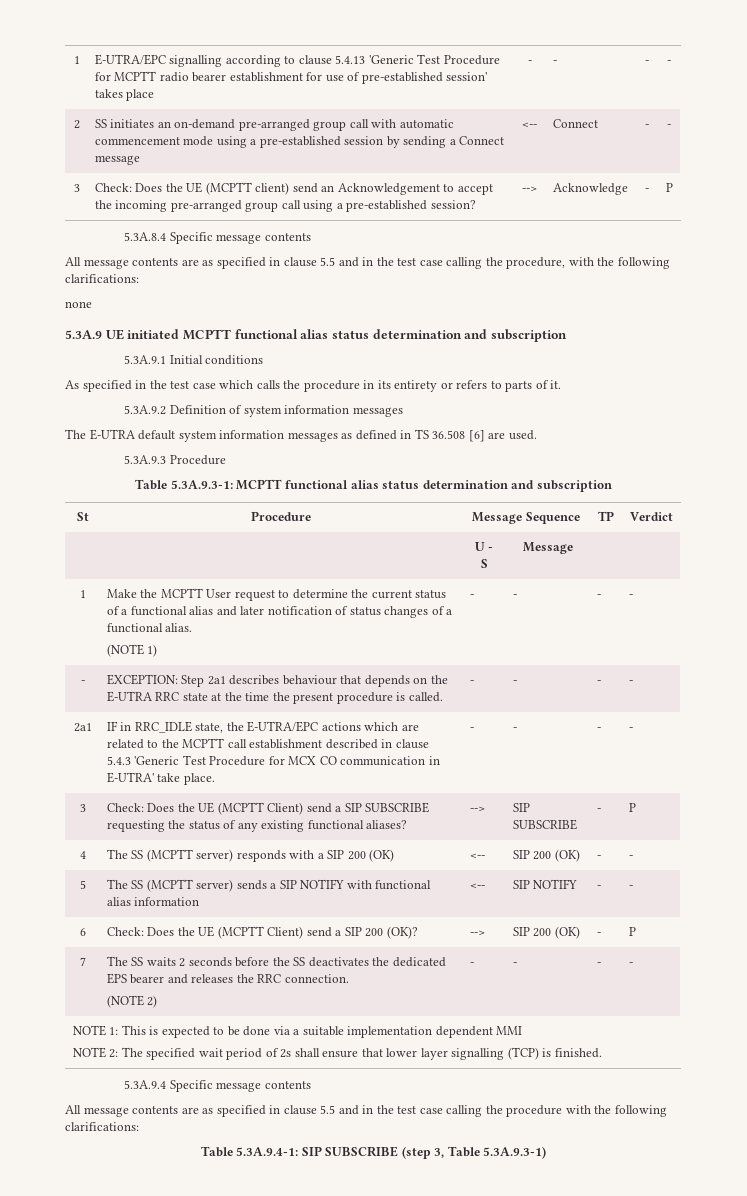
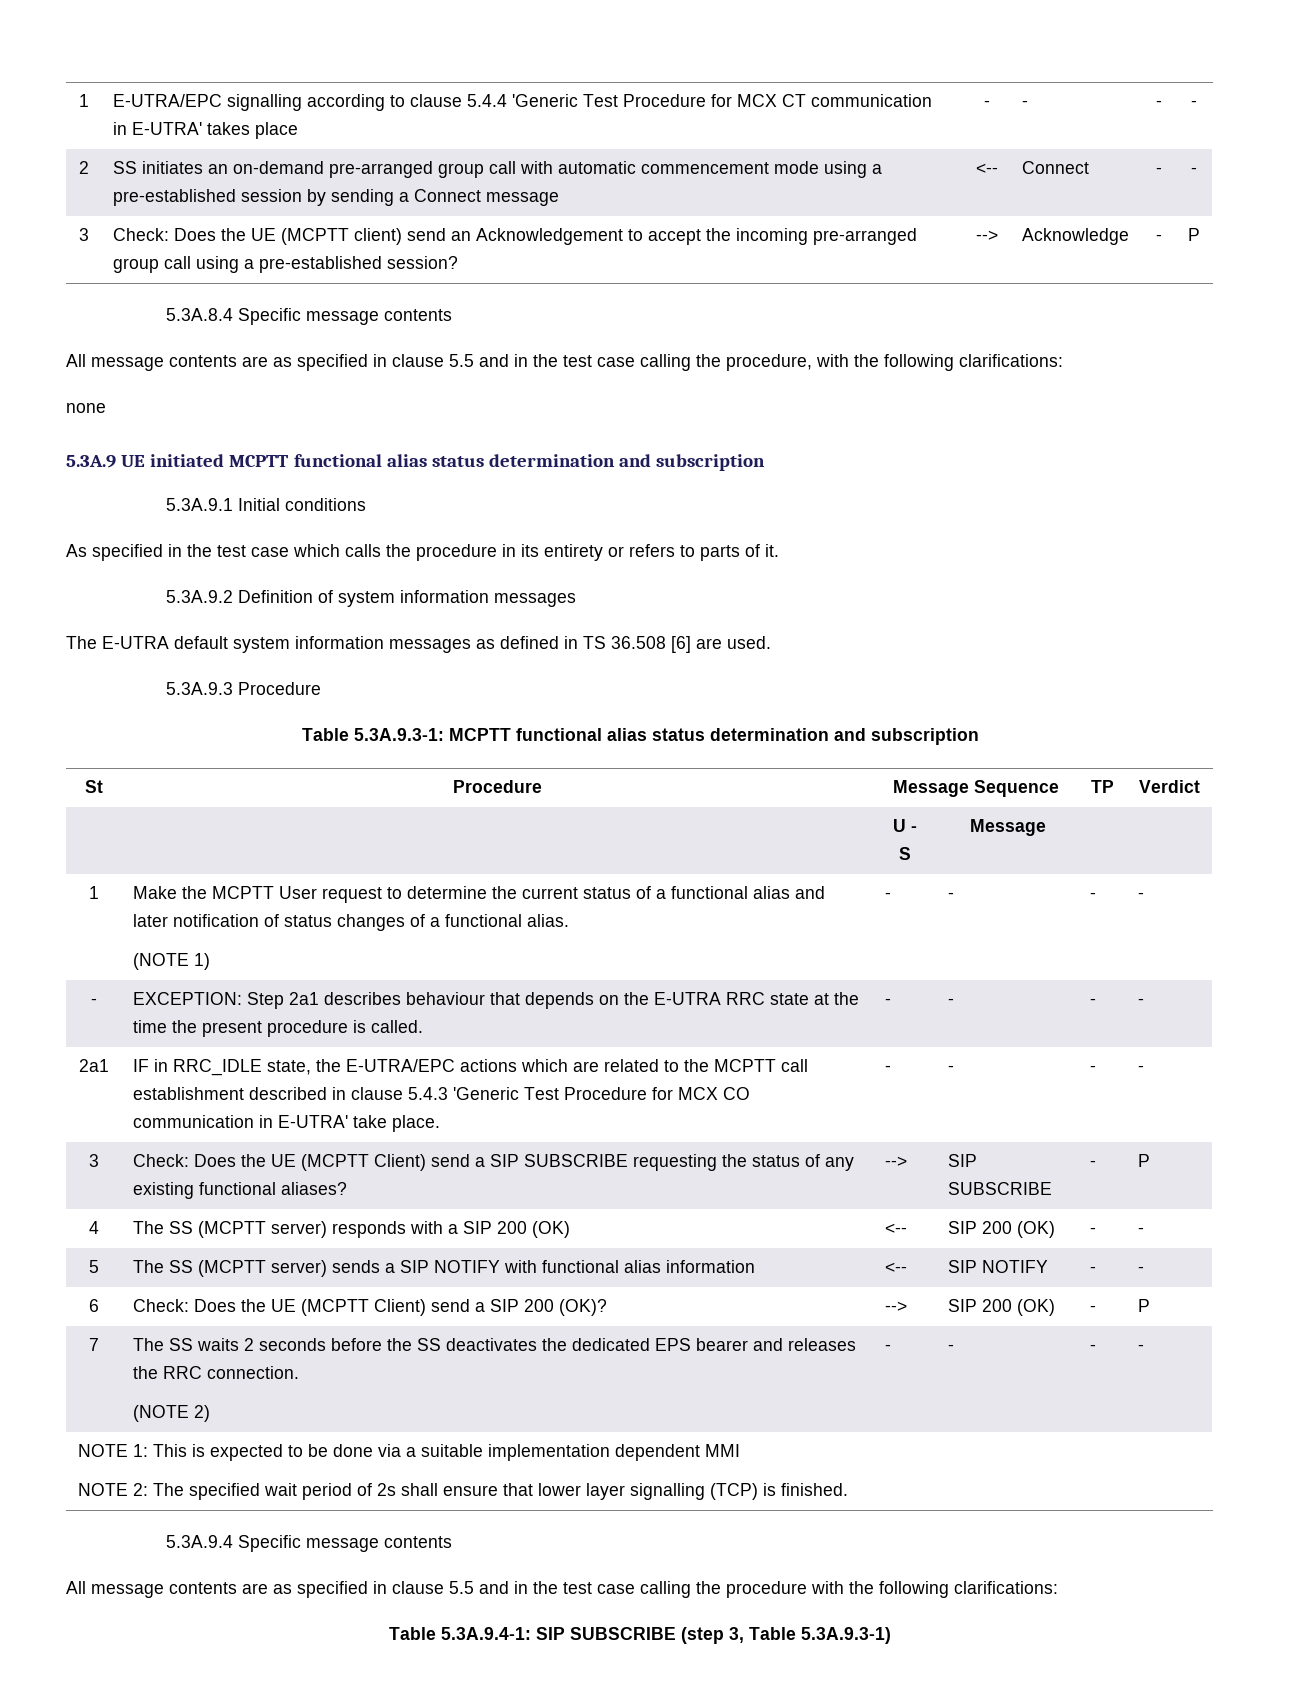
[335,54,500,65] [94,71,488,84] 5.4.13 'Generic Test Procedure for MCPTT radio bearer establishment for use of pre-established session' -> [467,94,933,107] [113,122,203,135] 5.4.4 'Generic Test Procedure for MCX CT communication in E-UTRA'

